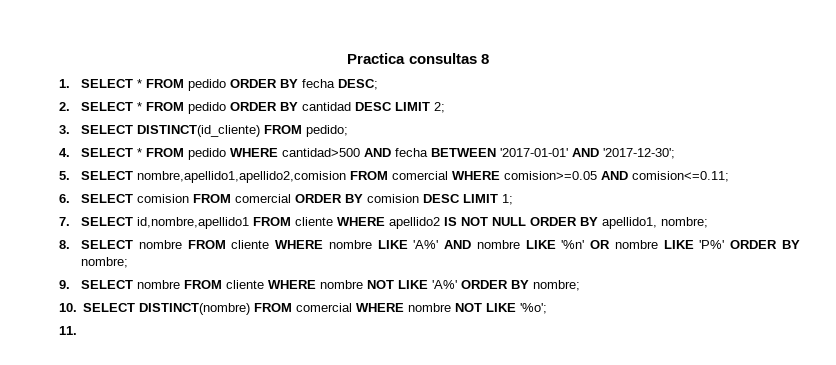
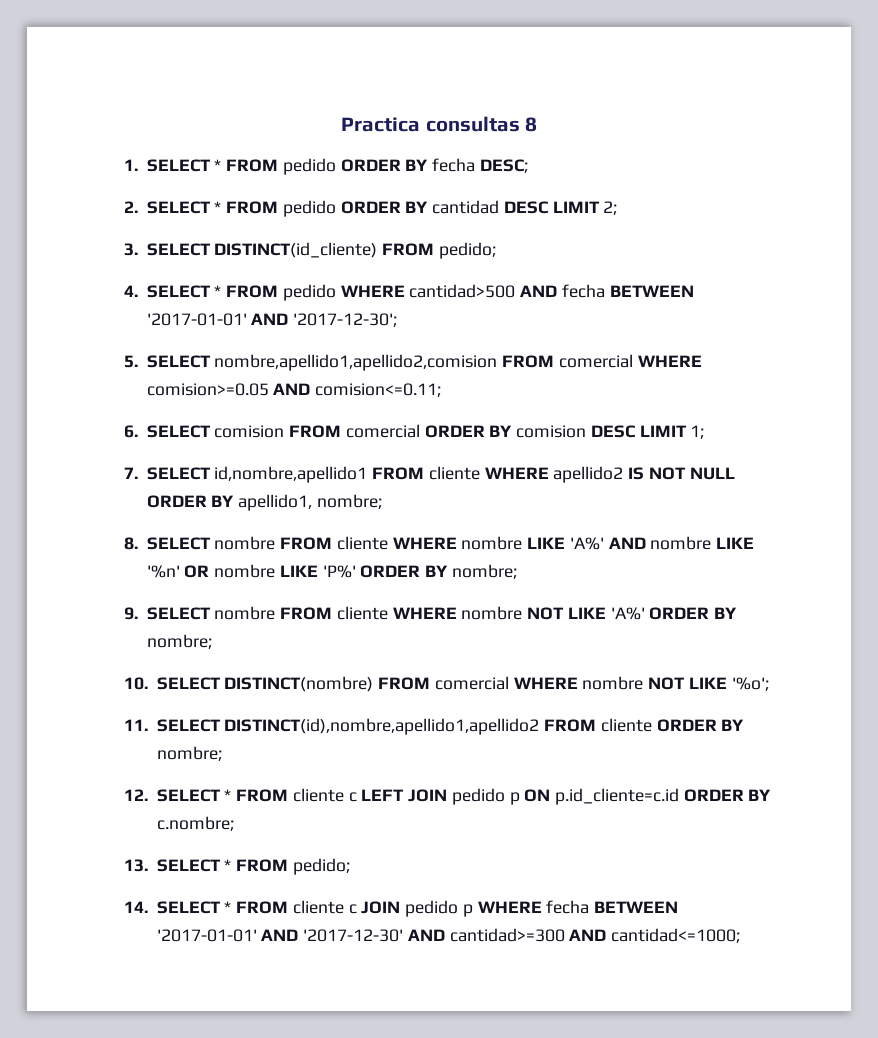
(77, 330) none -> [156,718,745,735] [156,746,222,761] [123,788,772,805] [156,816,234,831] [123,858,350,875] [123,900,678,917] [156,928,741,943] SELECT DISTINCT(id),nombre,apellido1,apellido2 FROM cliente ORDER BY nombre; // 12. SELECT * FROM cliente c LEFT JOIN pedido p ON p.id_cliente=c.id ORDER BY c.nombre; // 13. SELECT * FROM pedido; // 14. SELECT * FROM cliente c JOIN pedido p WHERE fecha BETWEEN '2017-01-01' AND '2017-12-30' AND cantidad>=300 AND cantidad<=1000;

